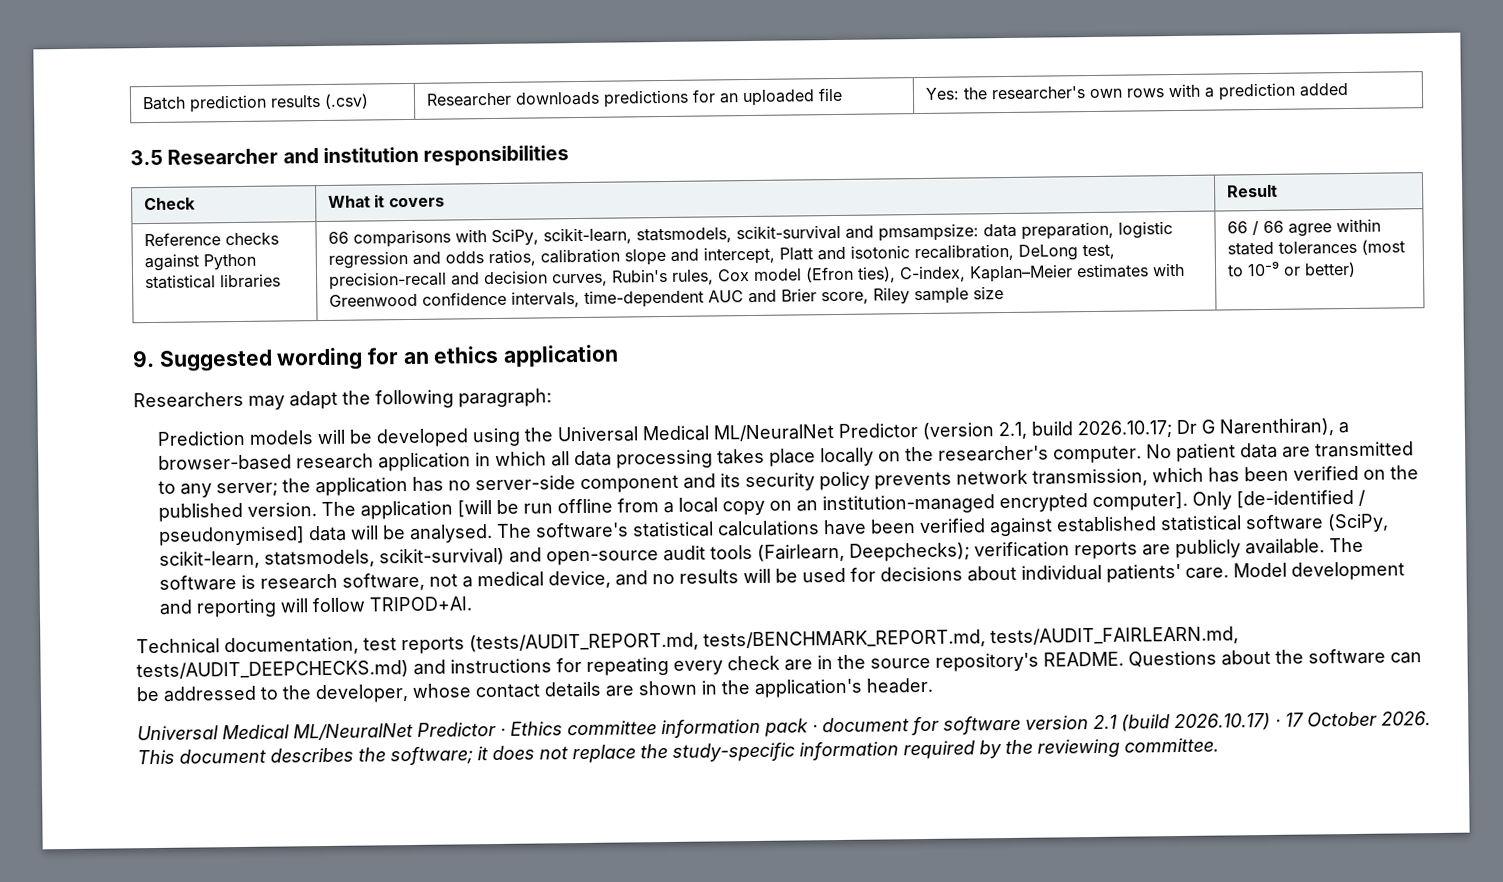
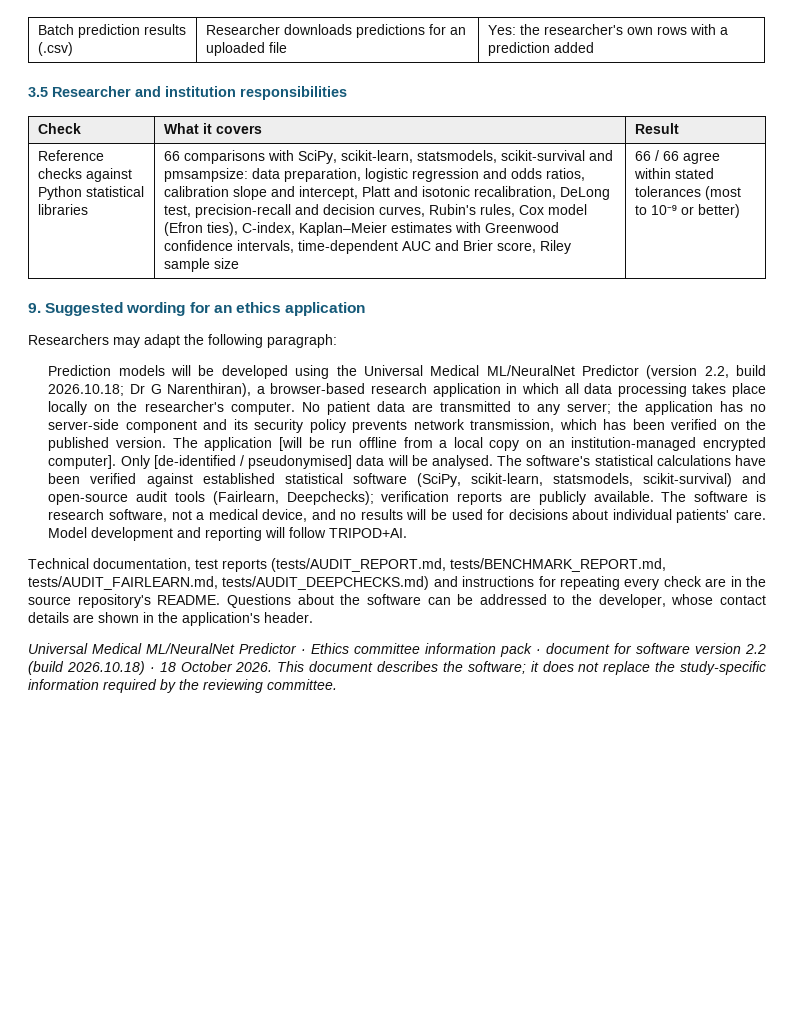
[997,420,1172,440] 2.1, build 2026.10.17; -> [704,365,766,378] [48,384,125,396] 2.2, build 2026.10.18;
[1093,712,1304,732] 2.1 (build 2026.10.17) · 17 -> [745,644,766,654] [28,661,176,675] 2.2 (build 2026.10.18) · 18

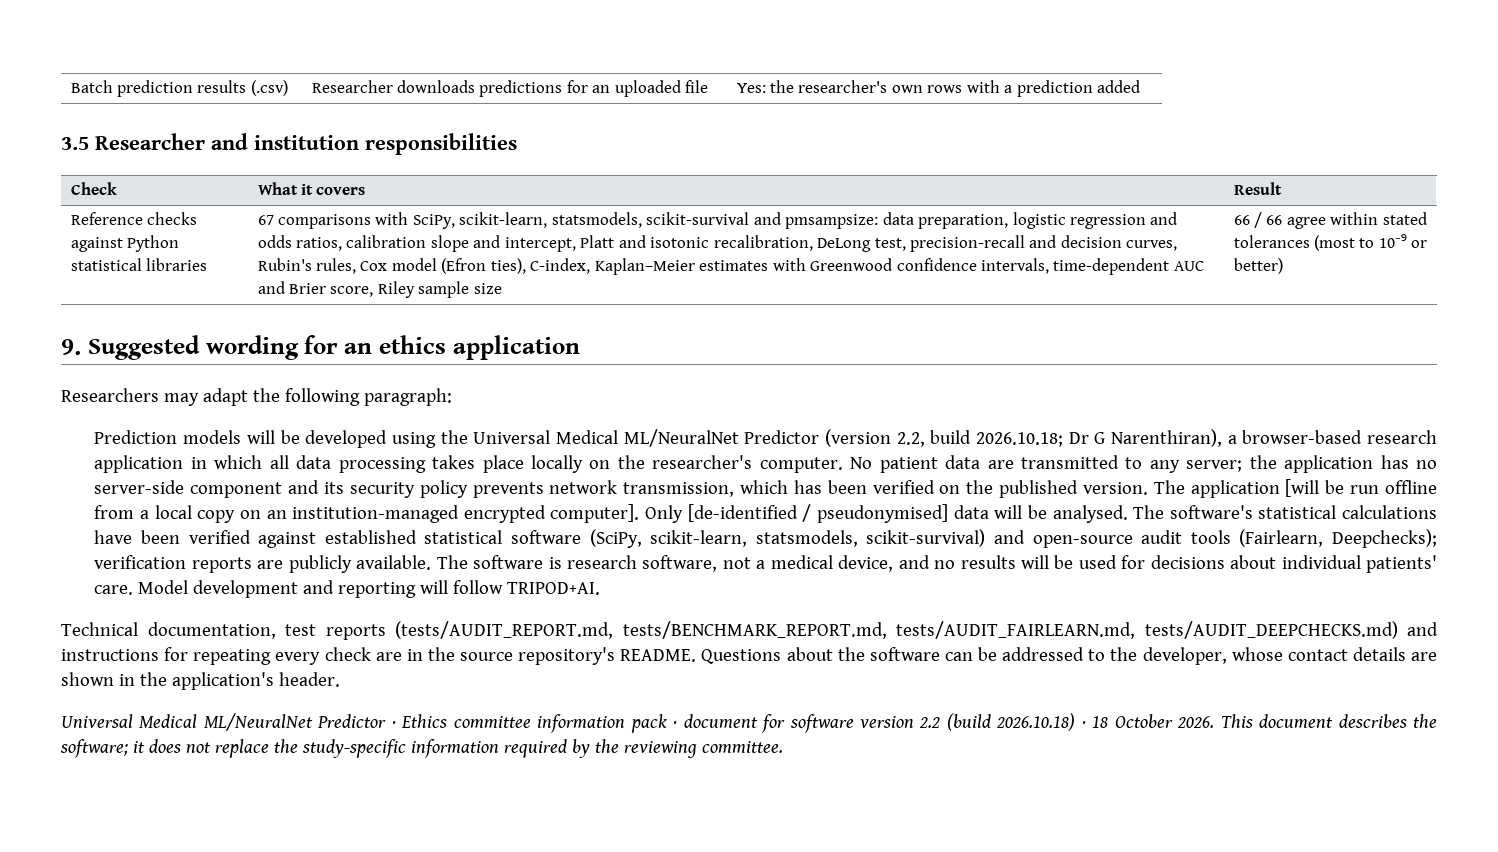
[164,151,181,161] 66 -> [257,215,274,225] 67

